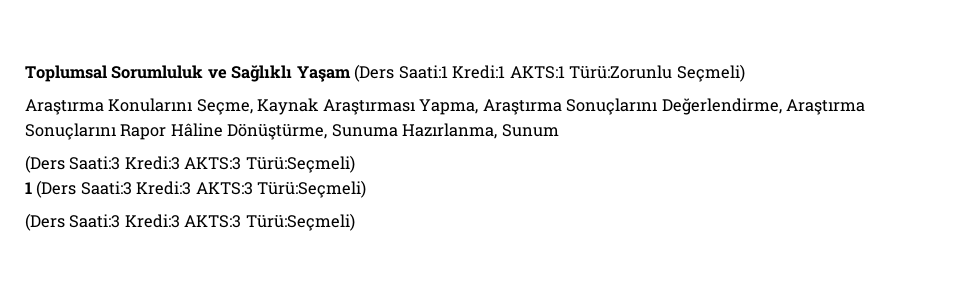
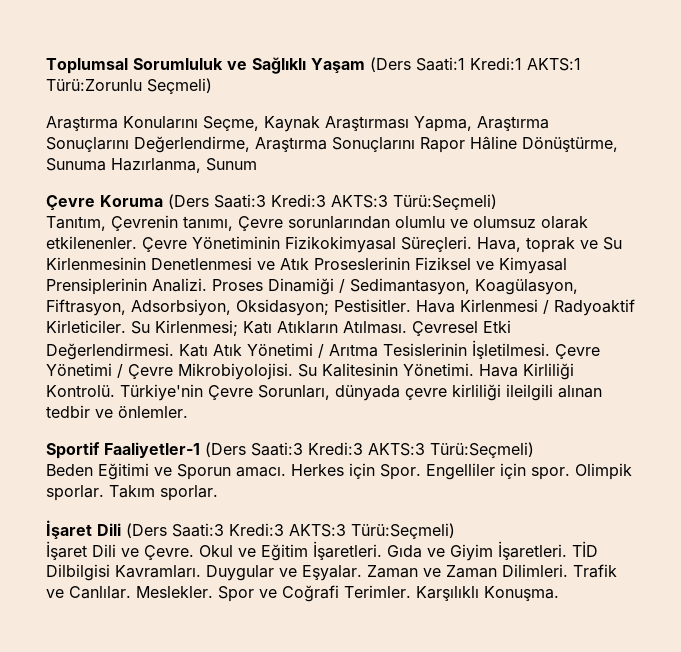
[25,155,355,173] [25,180,367,198] [25,213,355,231] (Ders Saati:3 Kredi:3 AKTS:3 Türü:Seçmeli) // 1 (Ders Saati:3 Kredi:3 AKTS:3 Türü:Seçmeli) // (Ders Saati:3 Kredi:3 AKTS:3 Türü:Seçmeli) -> [46,194,497,210] [46,215,588,231] [46,236,622,253] [46,257,567,274] [46,278,578,295] [46,299,635,316] [46,320,511,336] [46,340,600,360] [46,363,574,380] [46,384,602,401] [46,405,188,418] [46,442,534,459] [46,463,632,480] [46,485,218,501] [46,520,455,539] [46,541,598,561] [46,564,617,581] [46,585,559,602] Çevre Koruma (Ders Saati:3 Kredi:3 AKTS:3 Türü:Seçmeli) // Tanıtım, Çevrenin tanımı, Çevre sorunlarından olumlu ve olumsuz olarak etkilenenler. Çevre Yönetiminin Fizikokimyasal Süreçleri. Hava, toprak ve Su Kirlenmesinin Denetlenmesi ve Atık Proseslerinin Fiziksel ve Kimyasal Prensiplerinin Analizi. Proses Dinamiği / Sedimantasyon, Koagülasyon, Fiftrasyon, Adsorbsiyon, Oksidasyon; Pestisitler. Hava Kirlenmesi / Radyoaktif Kirleticiler. Su Kirlenmesi; Katı Atıkların Atılması. Çevresel Etki Değerlendirmesi. Katı Atık Yönetimi / Arıtma Tesislerinin İşletilmesi. Çevre Yönetimi / Çevre Mikrobiyolojisi. Su Kalitesinin Yönetimi. Hava Kirliliği Kontrolü. Türkiye'nin Çevre Sorunları, dünyada çevre kirliliği ileilgili alınan tedbir ve önlemler. // Sportif Faaliyetler-1 (Ders Saati:3 Kredi:3 AKTS:3 Türü:Seçmeli) // Beden Eğitimi ve Sporun amacı. Herkes için Spor. Engelliler için spor. Olimpik sporlar. Takım sporlar. // İşaret Dili (Ders Saati:3 Kredi:3 AKTS:3 Türü:Seçmeli) // İşaret Dili ve Çevre. Okul ve Eğitim İşaretleri. Gıda ve Giyim İşaretleri. TİD Dilbilgisi Kavramları. Duygular ve Eşyalar. Zaman ve Zaman Dilimleri. Trafik ve Canlılar. Meslekler. Spor ve Coğrafi Terimler. Karşılıklı Konuşma.

